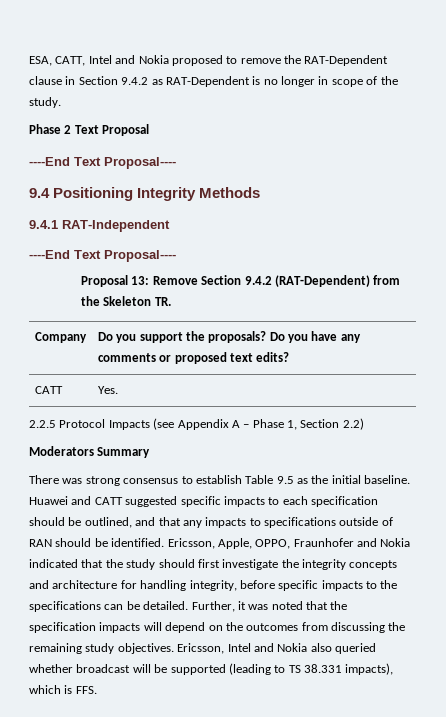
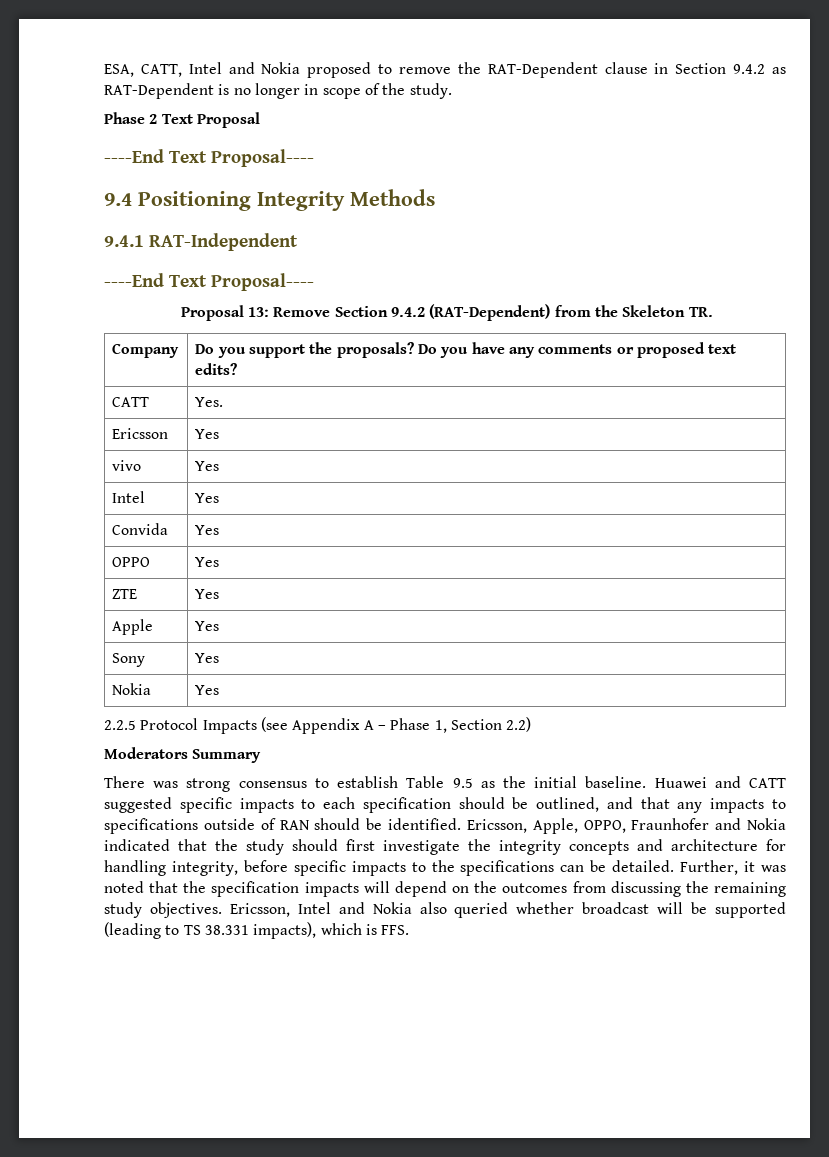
(118, 390) none -> [112,428,169,439] [195,429,220,439] [112,460,142,471] [195,461,220,471] [112,491,146,503] [195,493,220,503] [112,523,169,535] [195,525,220,535] [112,557,151,567] [195,557,220,567] [112,589,138,599] [195,589,220,599] [112,619,154,635] [195,621,220,631] [112,653,146,667] [195,653,220,663] [112,683,152,695] [195,685,220,695] // Ericsson | Yes // vivo | Yes // Intel | Yes // Convida | Yes // OPPO | Yes // ZTE | Yes // Apple | Yes // Sony | Yes // Nokia | Yes

